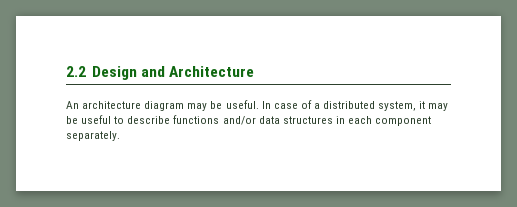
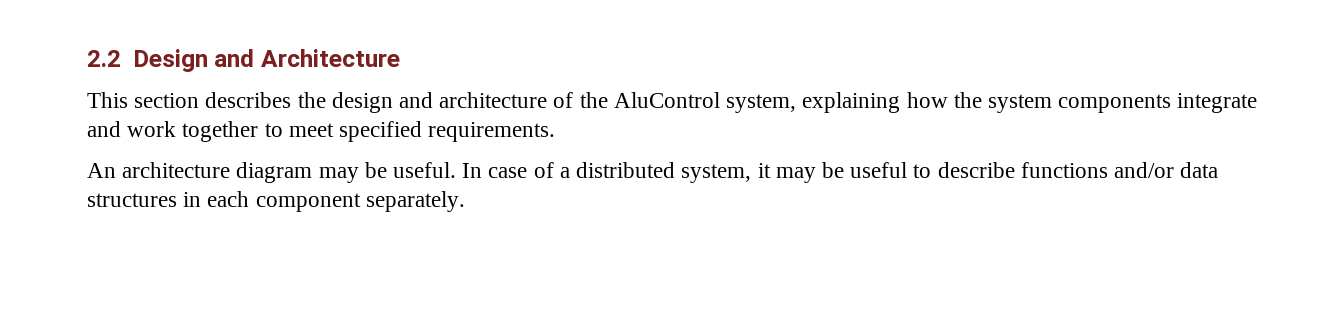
(255, 71) none -> [87,92,1258,113] [87,121,556,142] // This section describes the design and architecture of the AluControl system, explaining how the system components integrate and work together to meet specified requirements.

